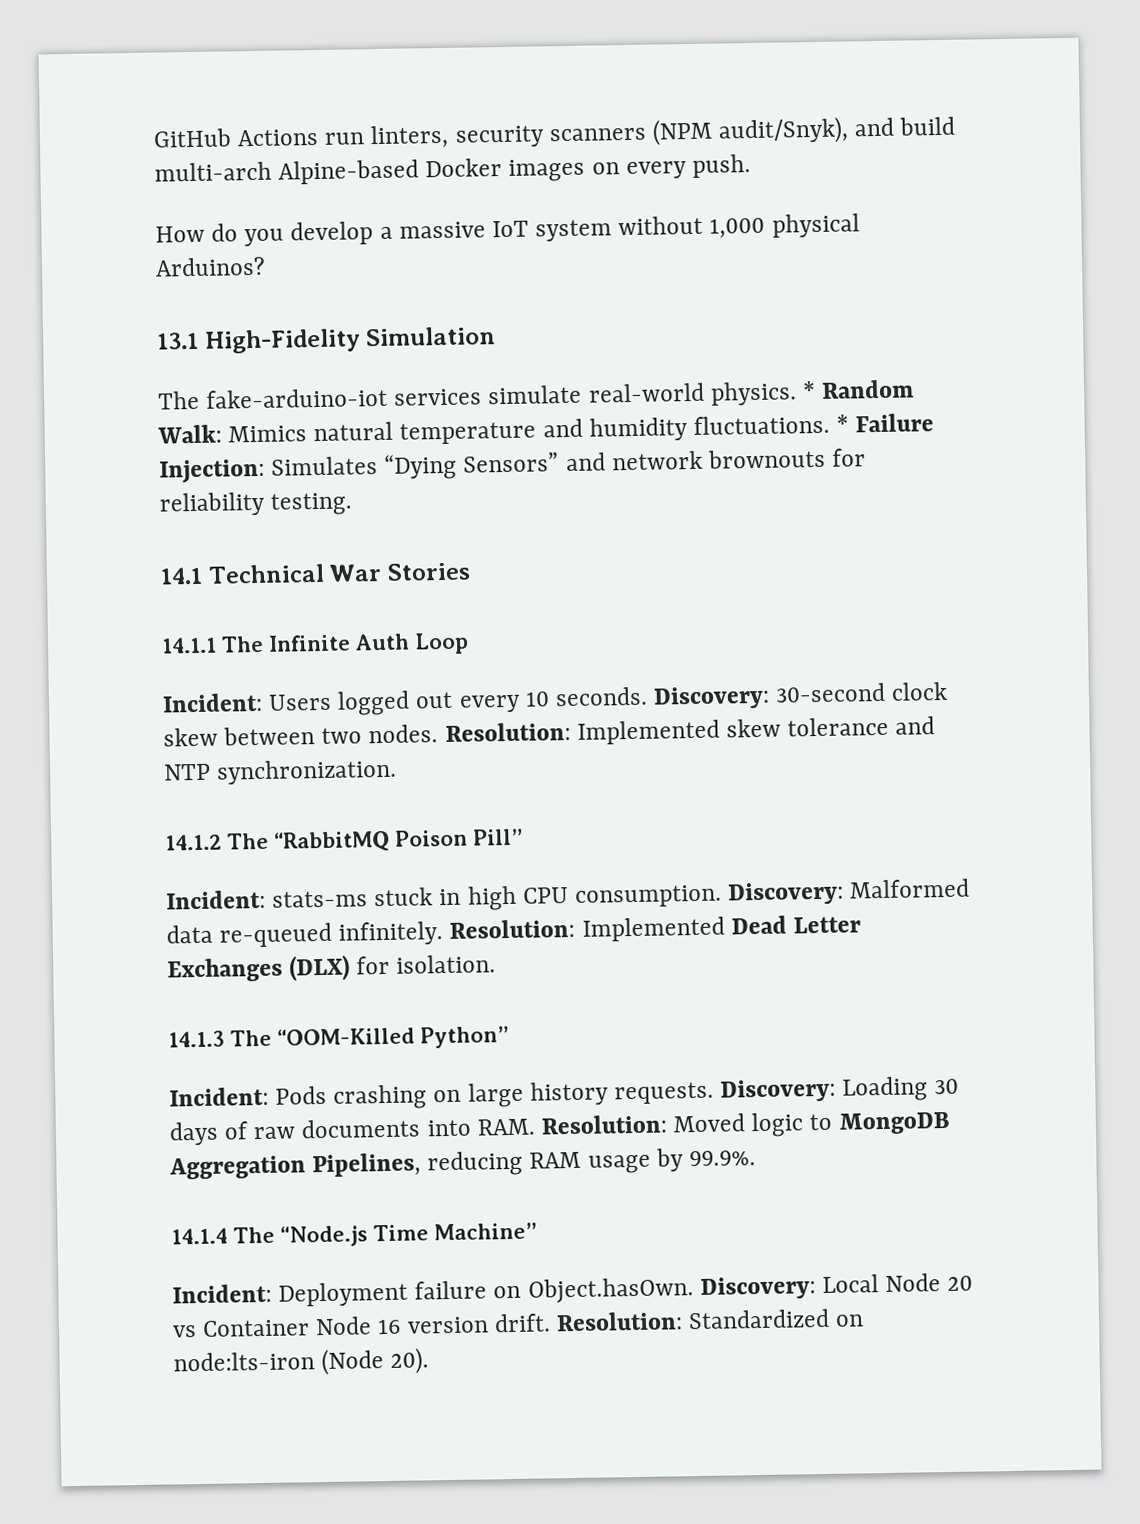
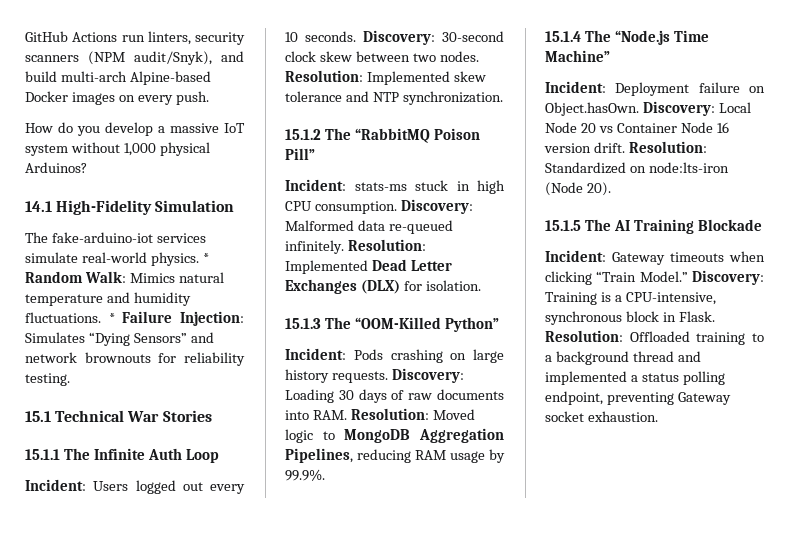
[157,331,199,350] 13.1 -> [25,201,52,212] 14.1
[160,566,203,585] 14.1 -> [25,411,51,422] 15.1
[161,636,217,654] 14.1.1 -> [25,449,60,460] 15.1.1
[165,833,222,851] 14.1.2 -> [285,129,321,140] 15.1.2
[168,1030,225,1048] 14.1.3 -> [285,318,321,329] 15.1.3
[171,1227,228,1245] 14.1.4 -> [545,31,581,42] 15.1.4
(430, 1360) none -> [545,219,762,234] [545,250,765,265] [545,270,764,285] [545,292,716,305] [545,311,715,325] [545,330,764,345] [545,351,701,365] [545,371,725,385] [545,391,731,405] [545,411,658,422] // 15.1.5 The AI Training Blockade // Incident: Gateway timeouts when clicking “Train Model.” Discovery: Training is a CPU-intensive, synchronous block in Flask. Resolution: Offloaded training to a background thread and implemented a status polling endpoint, preventing Gateway socket exhaustion.

